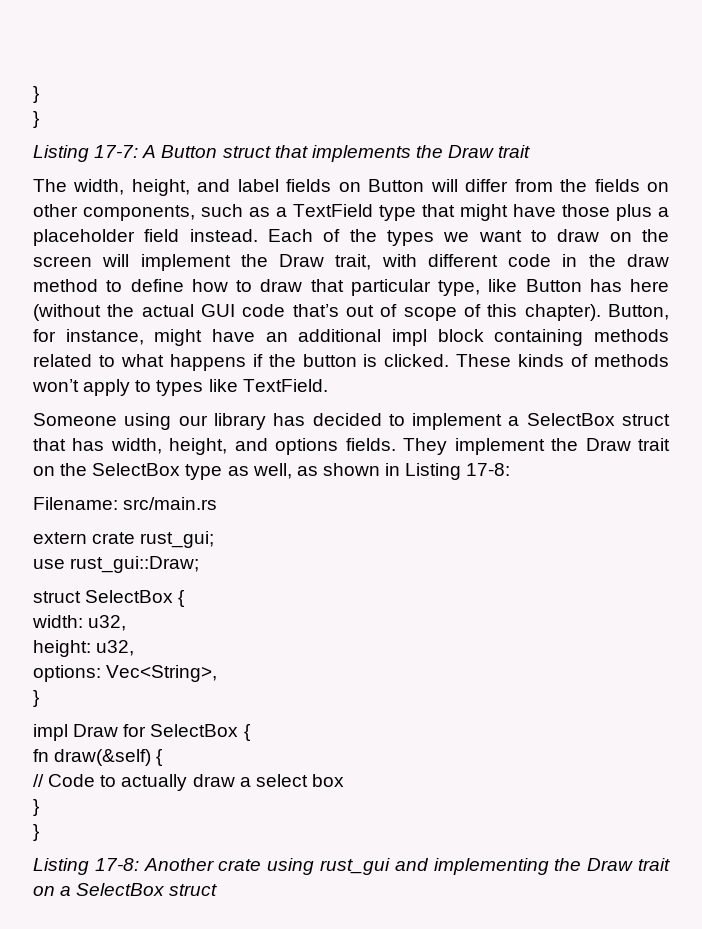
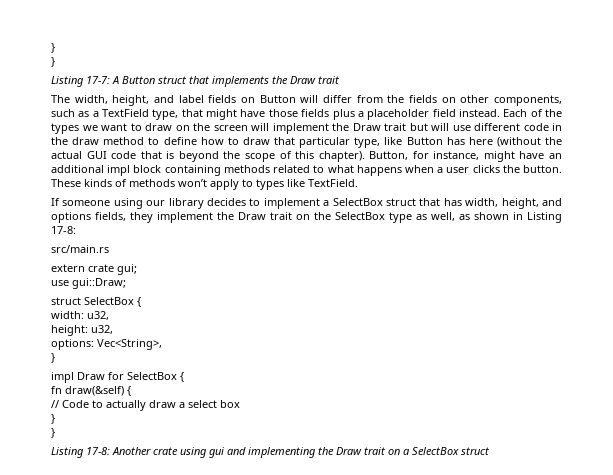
[379,205,416,221] type -> [152,109,179,120] type,
(610, 210) none -> [301,109,330,117] fields
[335,254,417,270] trait, with -> [384,123,471,131] trait but will use
[292,304,398,317] that’s out of -> [140,151,241,162] that is beyond the
[252,354,450,367] if the button is clicked. -> [404,165,562,173] when a user clicks the button.
[33,413,117,426] Someone -> [51,198,111,206] If someone
[273,413,382,426] has decided -> [207,198,247,206] decides
[345,438,448,455] fields. They -> [95,212,153,223] fields, they
[33,497,118,510] Filename: -> (76, 230) none
[140,531,215,548] [33,556,200,573] rust_gui; // use rust_gui::Draw; -> [117,264,137,275] [51,278,126,289] gui; // use gui::Draw;
[320,858,391,875] rust_gui -> [209,447,224,458] gui

